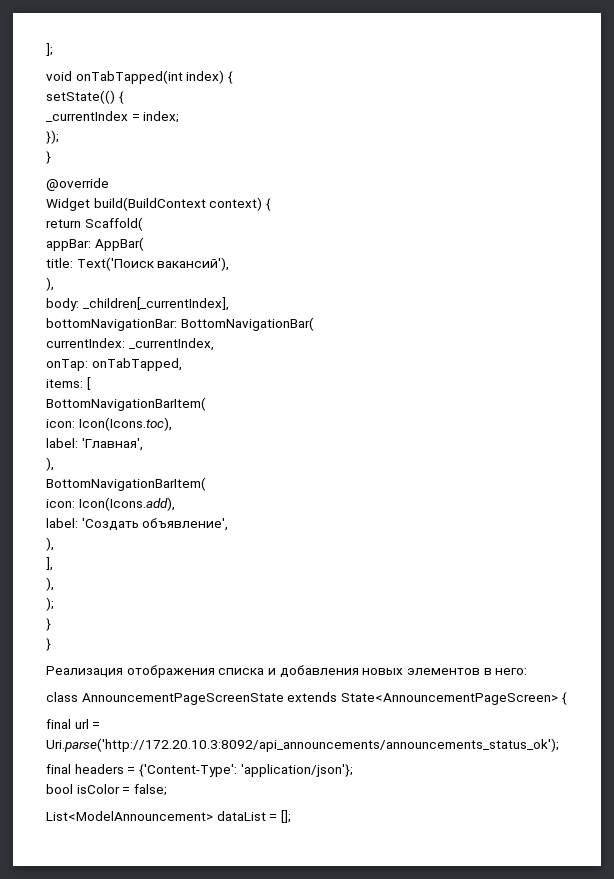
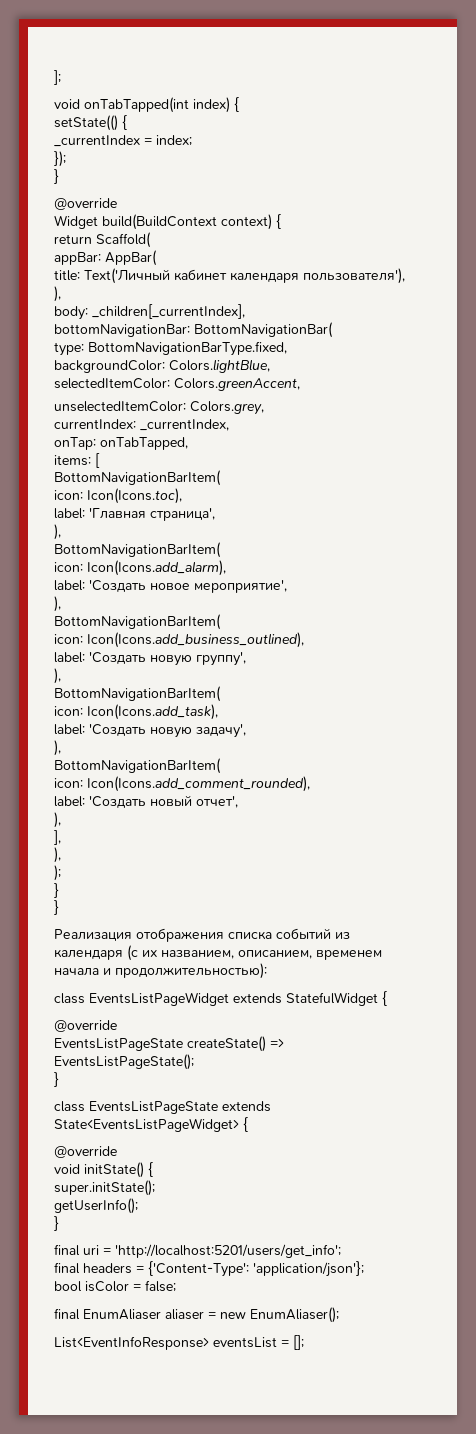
[76,257,230,271] Text('Поиск вакансий'), -> [84,268,405,284] Text('Личный кабинет календаря пользователя'),
(314, 324) none -> [54,341,287,356] [54,359,270,373] [54,378,300,391] [54,401,264,415] // type: BottomNavigationBarType.fixed, // backgroundColor: Colors.lightBlue, // selectedItemColor: Colors.greenAccent, // unselectedItemColor: Colors.grey,
[81,438,143,451] [46,457,54,471] [46,477,206,491] [46,497,175,511] [46,518,229,531] 'Главная', // ), // BottomNavigationBarItem( // icon: Icon(Icons.add), // label: 'Создать объявление', -> [89,508,215,521] [54,524,61,540] [54,542,221,558] [54,560,226,576] [54,580,287,593] [54,596,61,612] [54,614,221,630] [54,632,304,648] [54,652,246,666] [54,668,61,684] [54,686,221,702] [54,704,218,720] [54,724,246,738] [54,740,61,756] [54,758,221,774] [54,776,310,792] [54,795,238,808] 'Главная страница', // ), // BottomNavigationBarItem( // icon: Icon(Icons.add_alarm), // label: 'Создать новое мероприятие', // ), // BottomNavigationBarItem( // icon: Icon(Icons.add_business_outlined), // label: 'Создать новую группу', // ), // BottomNavigationBarItem( // icon: Icon(Icons.add_task), // label: 'Создать новую задачу', // ), // BottomNavigationBarItem( // icon: Icon(Icons.add_comment_rounded), // label: 'Создать новый отчет',
[267,665,528,678] [46,692,567,705] [46,719,101,729] [46,738,559,752] и добавления новых элементов в него: // class AnnouncementPageScreenState extends State<AnnouncementPageScreen> { // final url = Uri.parse('http://172.20.10.3:8092/api_announcements/announcements_status_ok'); -> [276,928,350,939] [54,945,382,961] [54,963,267,979] [54,991,387,1006] [54,1020,117,1032] [54,1036,284,1052] [54,1054,194,1070] [54,1072,59,1087] [54,1101,271,1114] [54,1117,248,1132] [54,1146,117,1158] [54,1162,153,1178] [54,1180,155,1196] [54,1198,138,1214] [54,1216,59,1231] [54,1244,341,1258] cобытий из календаря (с их названием, описанием, временем начала и продолжительностью): // class EventsListPageWidget extends StatefulWidget { // @override // EventsListPageState createState() => EventsListPageState(); // } // class EventsListPageState extends State<EventsListPageWidget> { // @override // void initState() { // super.initState(); // getUserInfo(); // } // final uri = 'http://localhost:5201/users/get_info';
[46,811,266,821] List<ModelAnnouncement> dataList -> [54,1307,339,1323] [54,1336,277,1350] final EnumAliaser aliaser = new EnumAliaser(); // List<EventInfoResponse> eventsList

